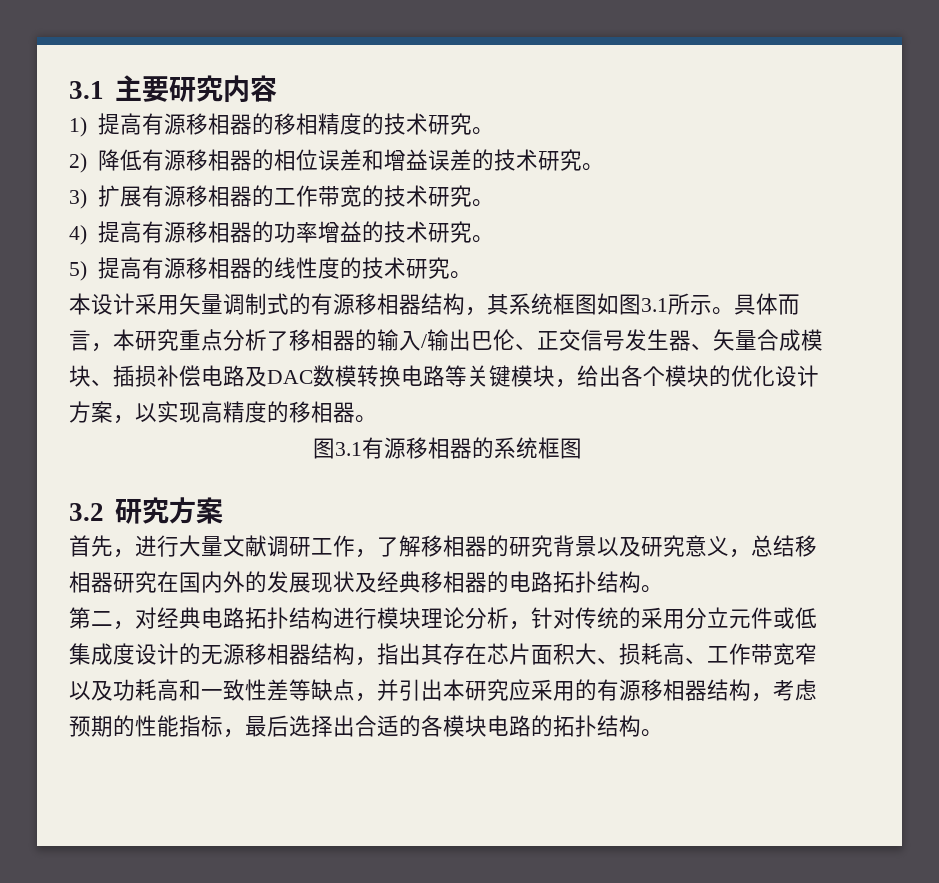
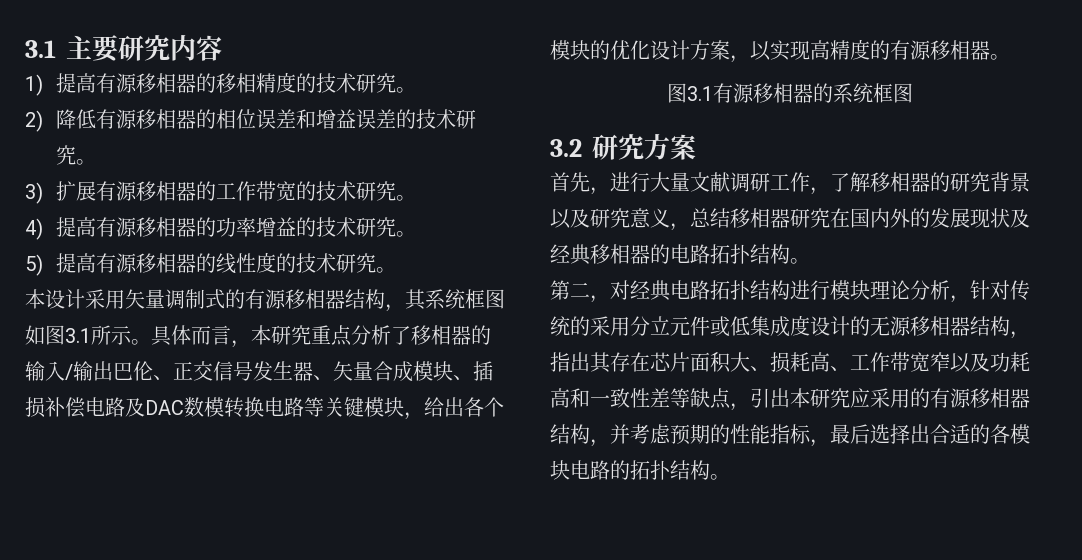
(289, 412) none -> [890,40,931,60] 有源
[377,679,399,701] 并 -> (750, 407) none
(773, 697) none -> [610,424,630,444] 并

